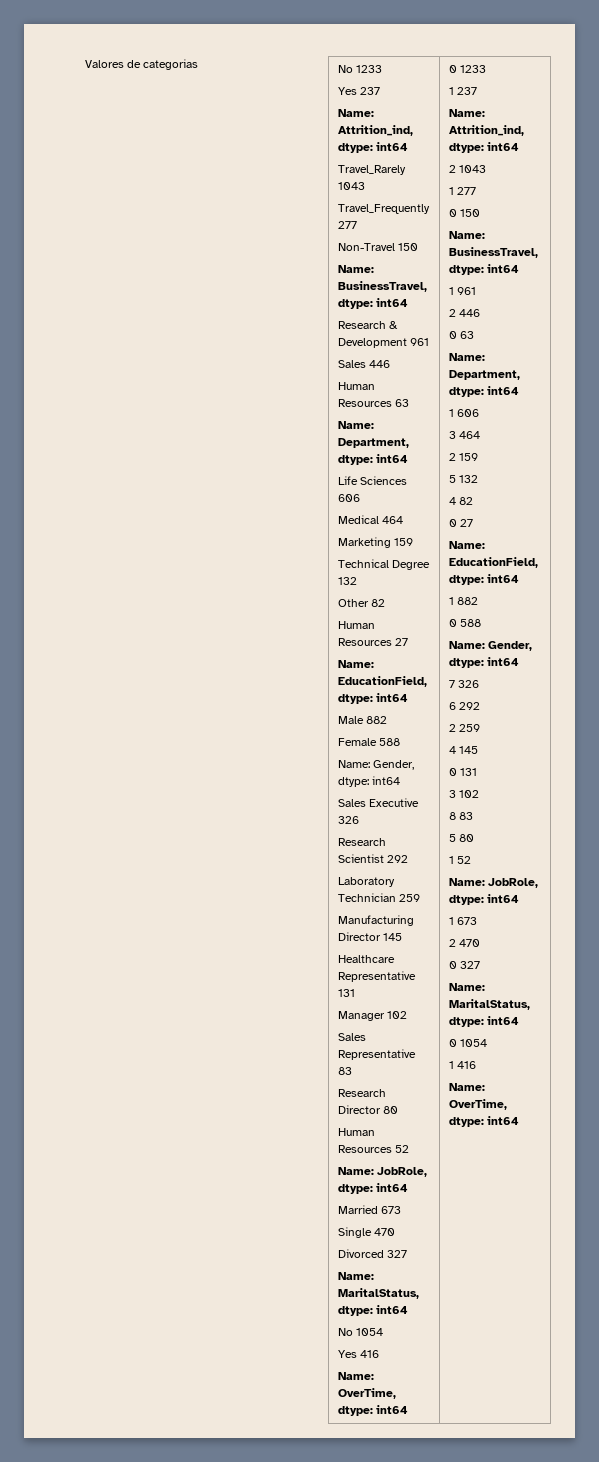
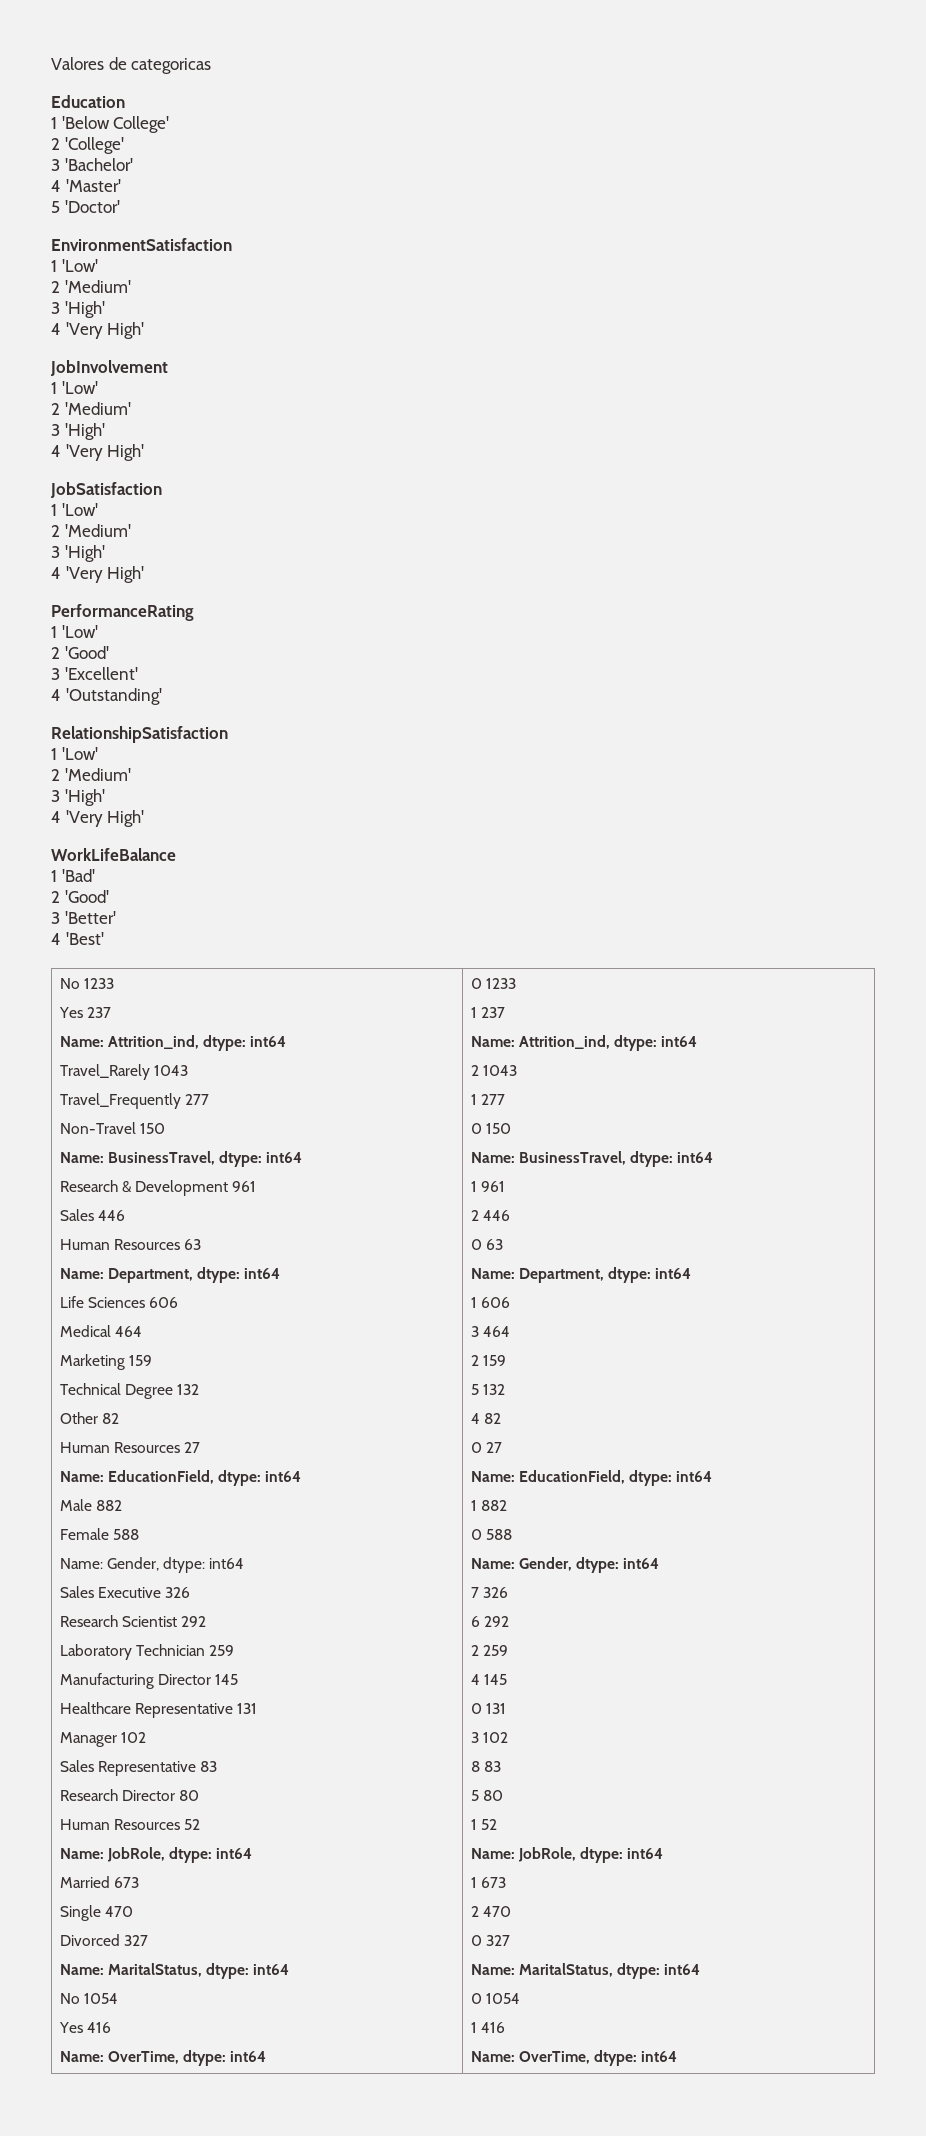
[143,59,199,70] categorias -> [131,58,212,74] [51,95,125,108] [51,116,170,133] [51,137,124,154] [51,158,133,171] [51,179,121,192] [51,200,120,213] [51,238,232,251] [51,259,98,272] [51,280,131,293] [51,301,105,318] [51,322,145,339] [50,360,168,376] [51,381,98,394] [51,402,131,415] [51,423,105,440] [51,444,145,461] [50,482,162,498] [51,503,98,516] [51,524,131,537] [51,545,105,562] [51,566,145,583] [51,604,194,621] [51,625,98,638] [51,646,109,659] [51,667,138,680] [51,688,162,705] [51,726,228,743] [51,747,98,760] [51,768,131,781] [51,789,105,806] [51,810,145,827] [51,848,176,861] [51,869,95,882] [51,890,109,903] [51,911,116,924] [51,932,104,945] categoricas // Education // 1 'Below College' // 2 'College' // 3 'Bachelor' // 4 'Master' // 5 'Doctor' // EnvironmentSatisfaction // 1 'Low' // 2 'Medium' // 3 'High' // 4 'Very High' // JobInvolvement // 1 'Low' // 2 'Medium' // 3 'High' // 4 'Very High' // JobSatisfaction // 1 'Low' // 2 'Medium' // 3 'High' // 4 'Very High' // PerformanceRating // 1 'Low' // 2 'Good' // 3 'Excellent' // 4 'Outstanding' // RelationshipSatisfaction // 1 'Low' // 2 'Medium' // 3 'High' // 4 'Very High' // WorkLifeBalance // 1 'Bad' // 2 'Good' // 3 'Better' // 4 'Best'

